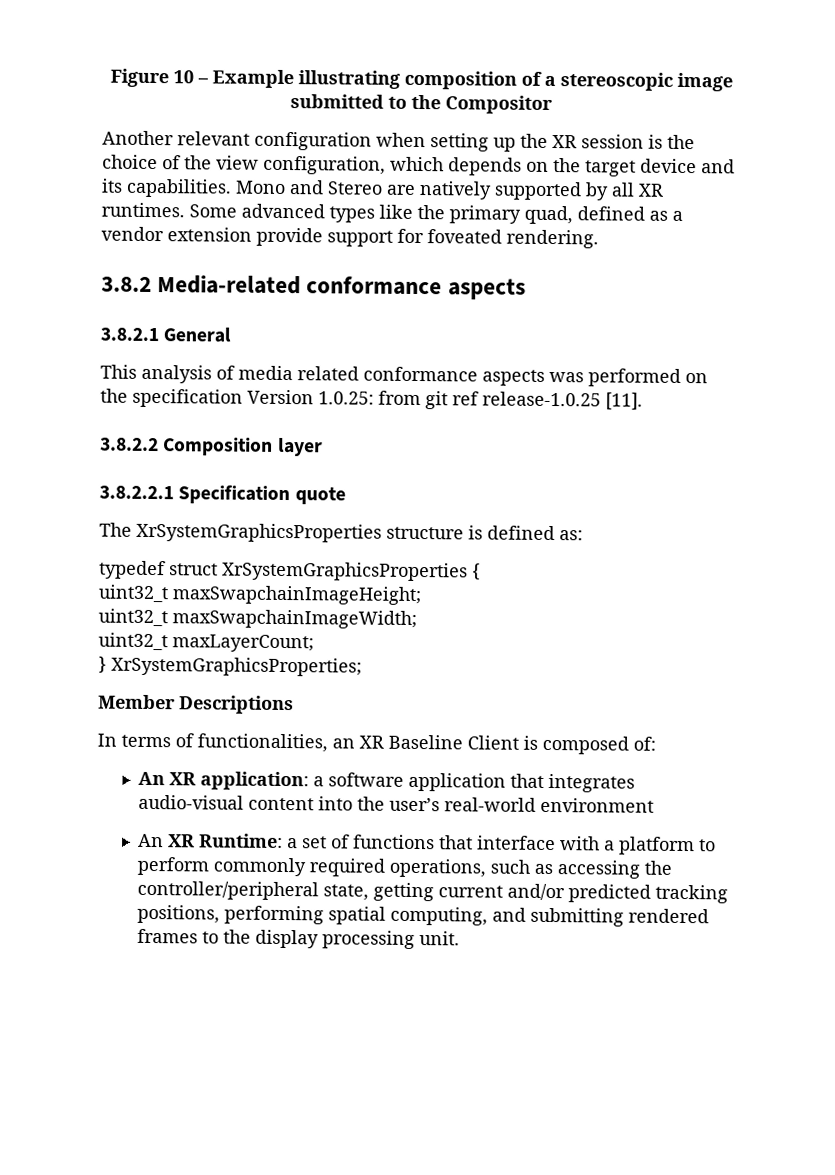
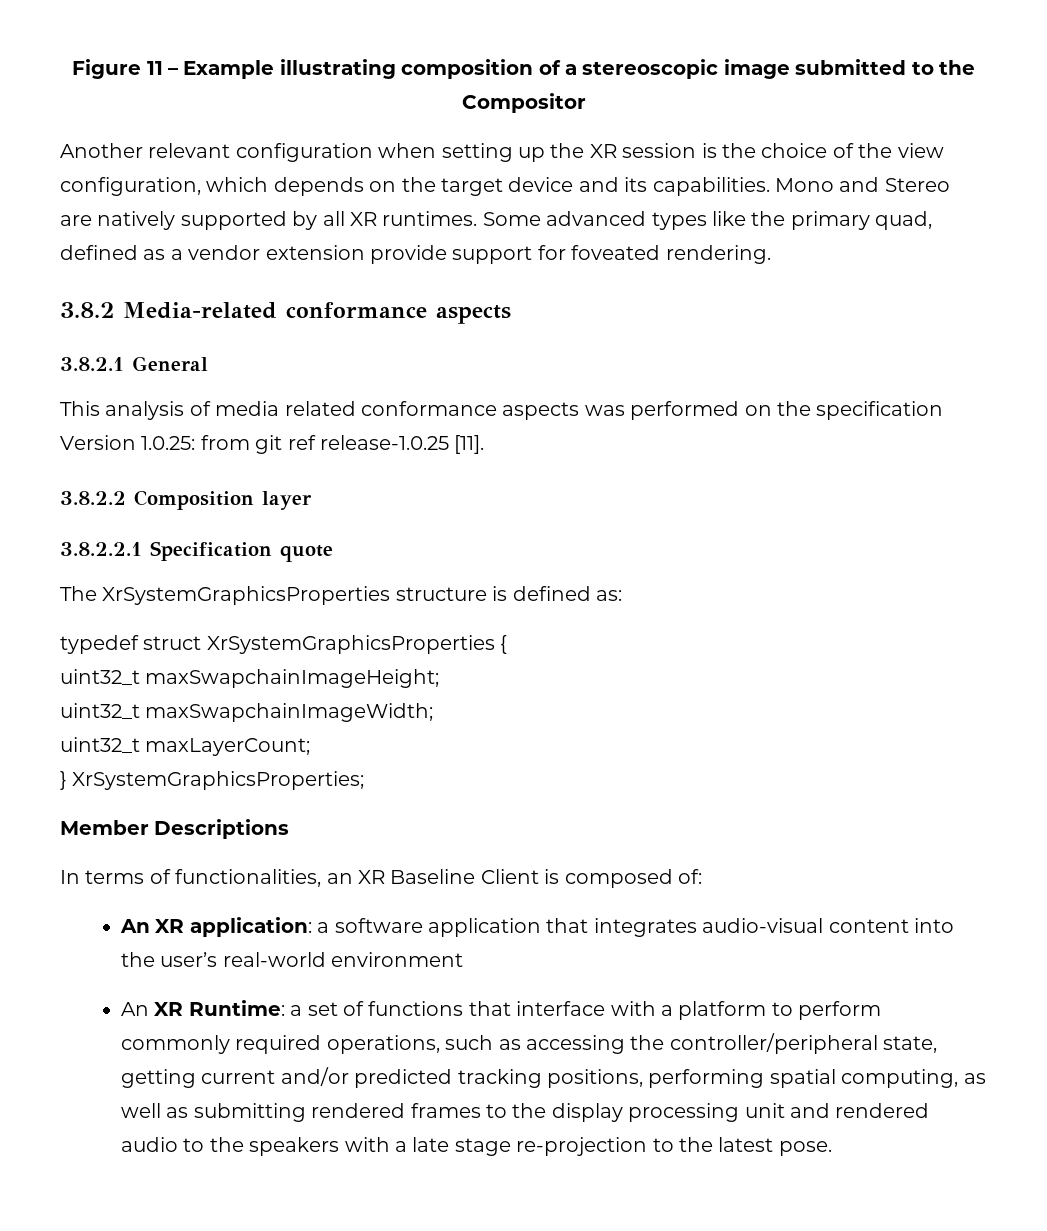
[172,70,194,84] 10 -> [146,61,163,75] 11
[491,907,526,922] and -> [963,1073,986,1084] [120,1103,189,1118] as well as
[418,931,460,946] unit. -> [744,1103,930,1118] [120,1137,832,1156] unit and rendered audio to the speakers with a late stage re-projection to the latest pose.

